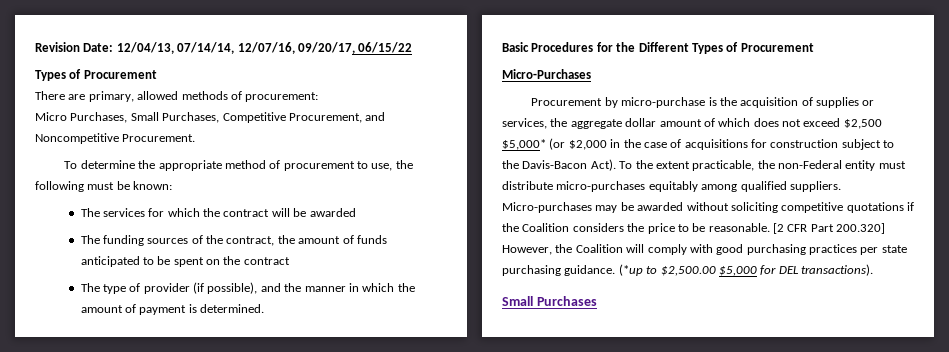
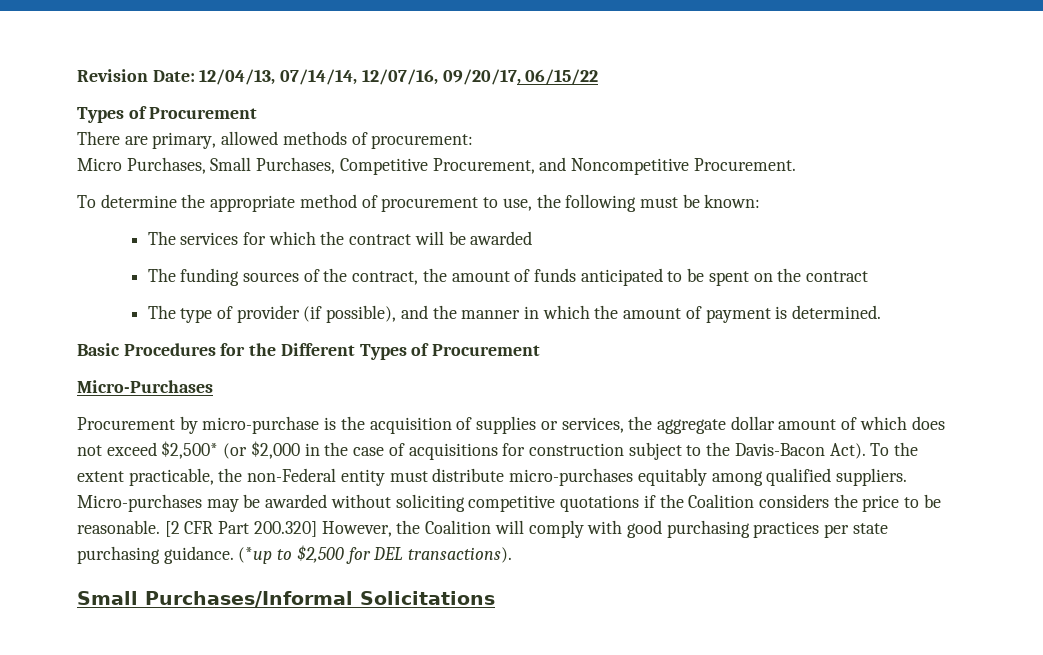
[843,119,882,129] [502,139,546,150] $2,500 $5,000* -> [161,441,219,459] $2,500*
[660,266,757,276] $2,500.00 $5,000 -> [296,545,344,563] $2,500
[536,296,597,306] Purchases -> [145,591,495,607] Purchases/Informal Solicitations

